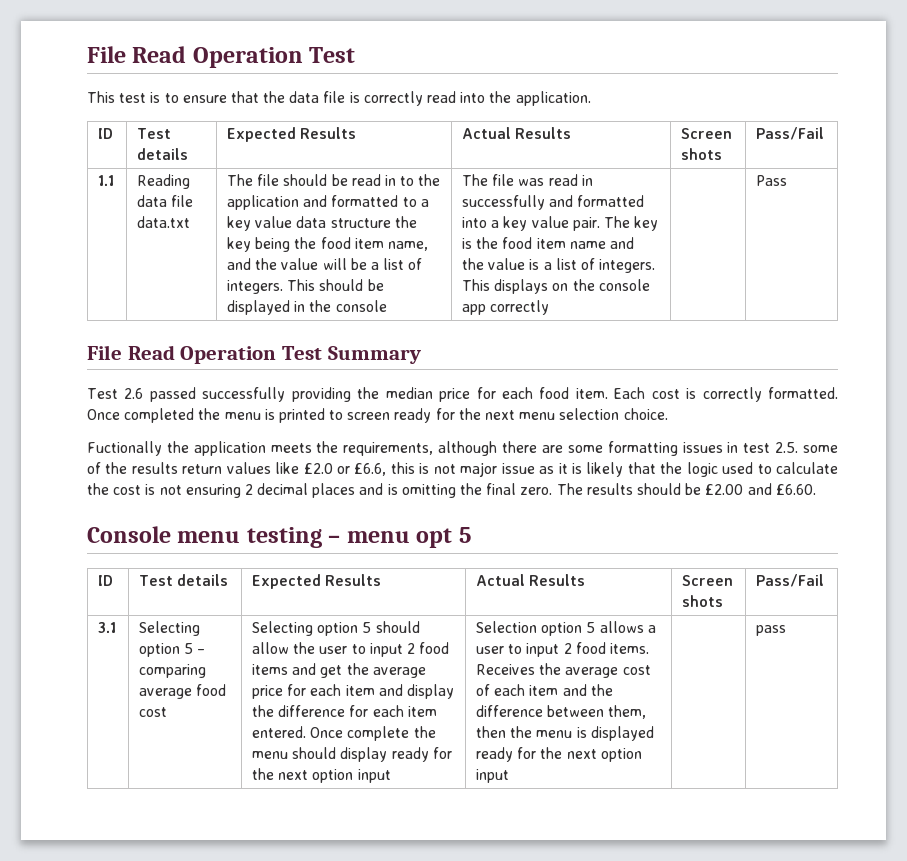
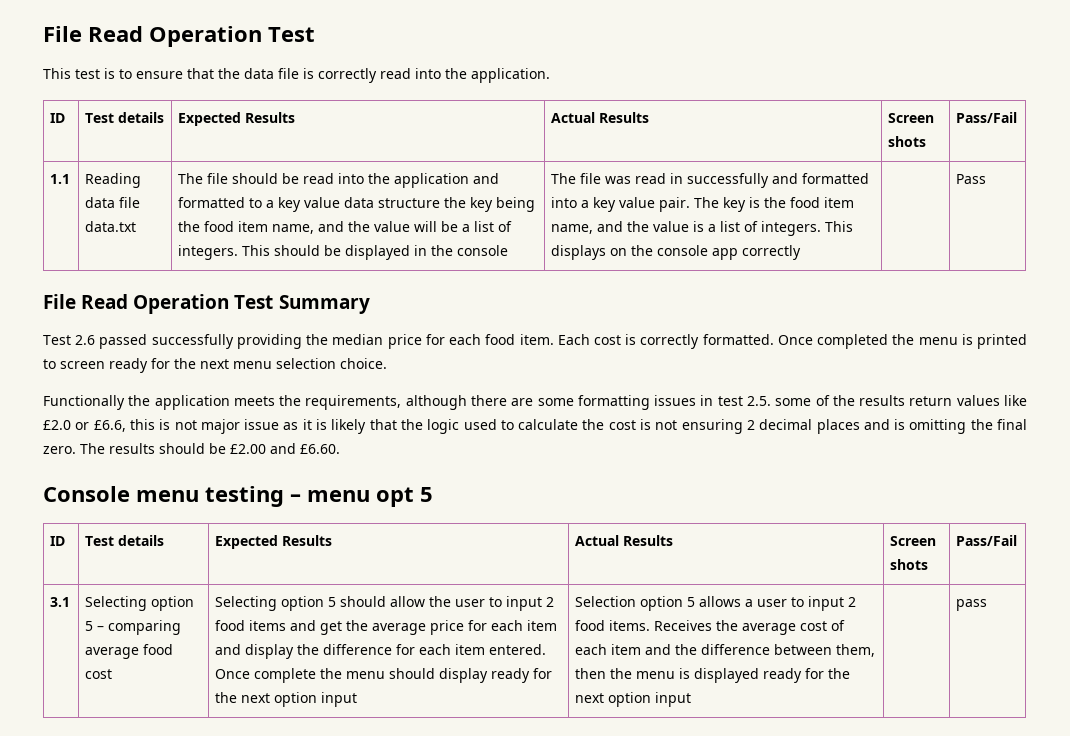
[385,175,415,186] in to -> [338,173,365,184] into
[569,241,606,249] name -> [551,224,594,234] name,
[87,441,162,456] Fuctionally -> [43,395,125,410] Functionally

